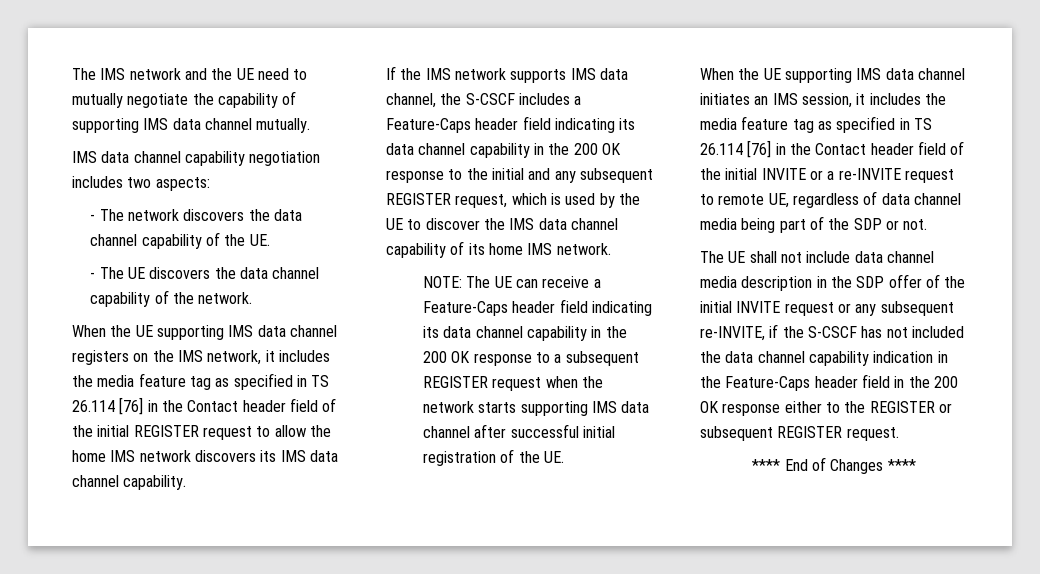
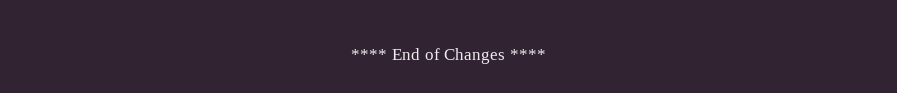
[72,68,308,80] [72,91,297,108] [72,118,311,133] [72,151,321,166] [72,176,210,191] [90,209,303,221] [90,232,270,249] [90,267,320,279] [90,290,253,307] [72,325,337,340] [72,350,330,365] [72,373,330,390] [72,397,337,415] [72,425,331,440] [72,450,338,462] [72,475,187,490] [386,66,628,83] [386,93,582,108] [386,116,636,133] [386,143,621,158] [386,168,653,183] [386,193,640,208] [386,218,618,230] [386,241,611,258] [422,276,601,288] [422,299,652,316] [422,326,627,341] [422,351,639,366] [422,376,603,391] [422,401,650,416] [422,424,615,438] [422,449,564,466] [700,68,965,83] [700,93,946,108] [700,116,932,133] [700,140,965,158] [700,168,954,183] [700,191,961,208] [700,216,928,233] [700,251,934,263] [700,274,966,291] [700,301,954,316] [700,324,964,341] [700,351,948,366] [700,374,958,391] [700,401,952,416] [700,426,899,441] The IMS network and the UE need to mutually negotiate the capability of supporting IMS data channel mutually. // IMS data channel capability negotiation includes two aspects: // - The network discovers the data channel capability of the UE. // - The UE discovers the data channel capability of the network. // When the UE supporting IMS data channel registers on the IMS network, it includes the media feature tag as specified in TS 26.114 [76] in the Contact header field of the initial REGISTER request to allow the home IMS network discovers its IMS data channel capability. // If the IMS network supports IMS data channel, the S-CSCF includes a Feature-Caps header field indicating its data channel capability in the 200 OK response to the initial and any subsequent REGISTER request, which is used by the UE to discover the IMS data channel capability of its home IMS network. // NOTE: The UE can receive a Feature-Caps header field indicating its data channel capability in the 200 OK response to a subsequent REGISTER request when the network starts supporting IMS data channel after successful initial registration of the UE. // When the UE supporting IMS data channel initiates an IMS session, it includes the media feature tag as specified in TS 26.114 [76] in the Contact header field of the initial INVITE or a re-INVITE request to remote UE, regardless of data channel media being part of the SDP or not. // The UE shall not include data channel media description in the SDP offer of the initial INVITE request or any subsequent re-INVITE, if the S-CSCF has not included the data channel capability indication in the Feature-Caps header field in the 200 OK response either to the REGISTER or subsequent REGISTER request. // -> (351, 54) none

